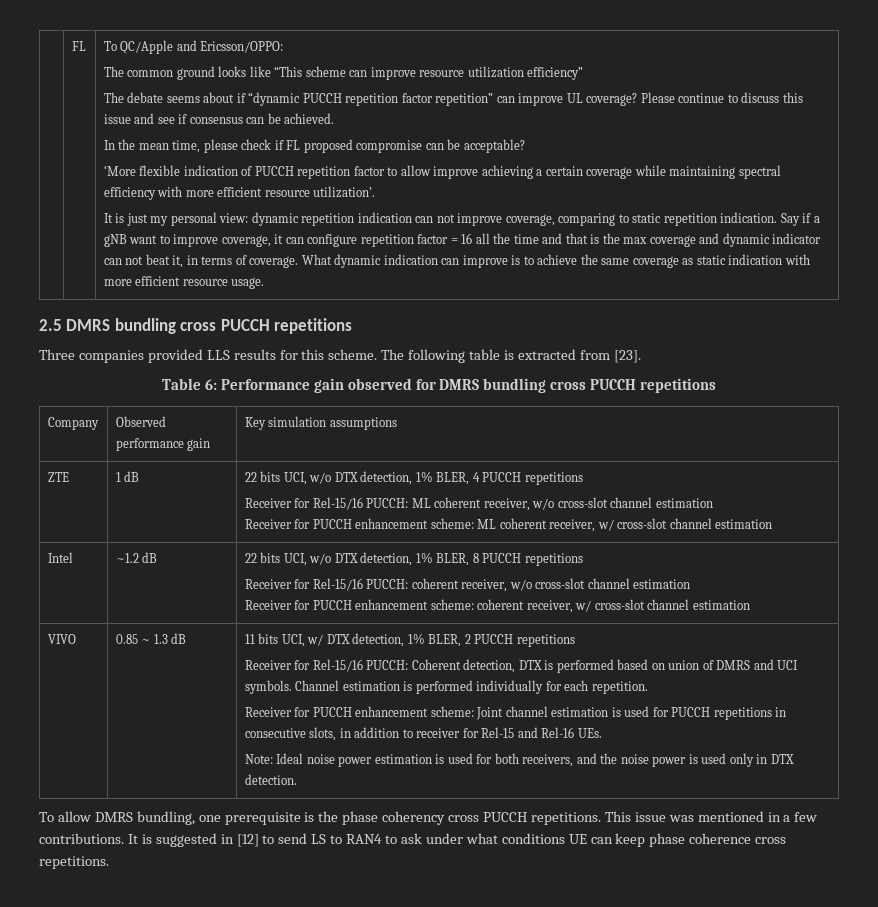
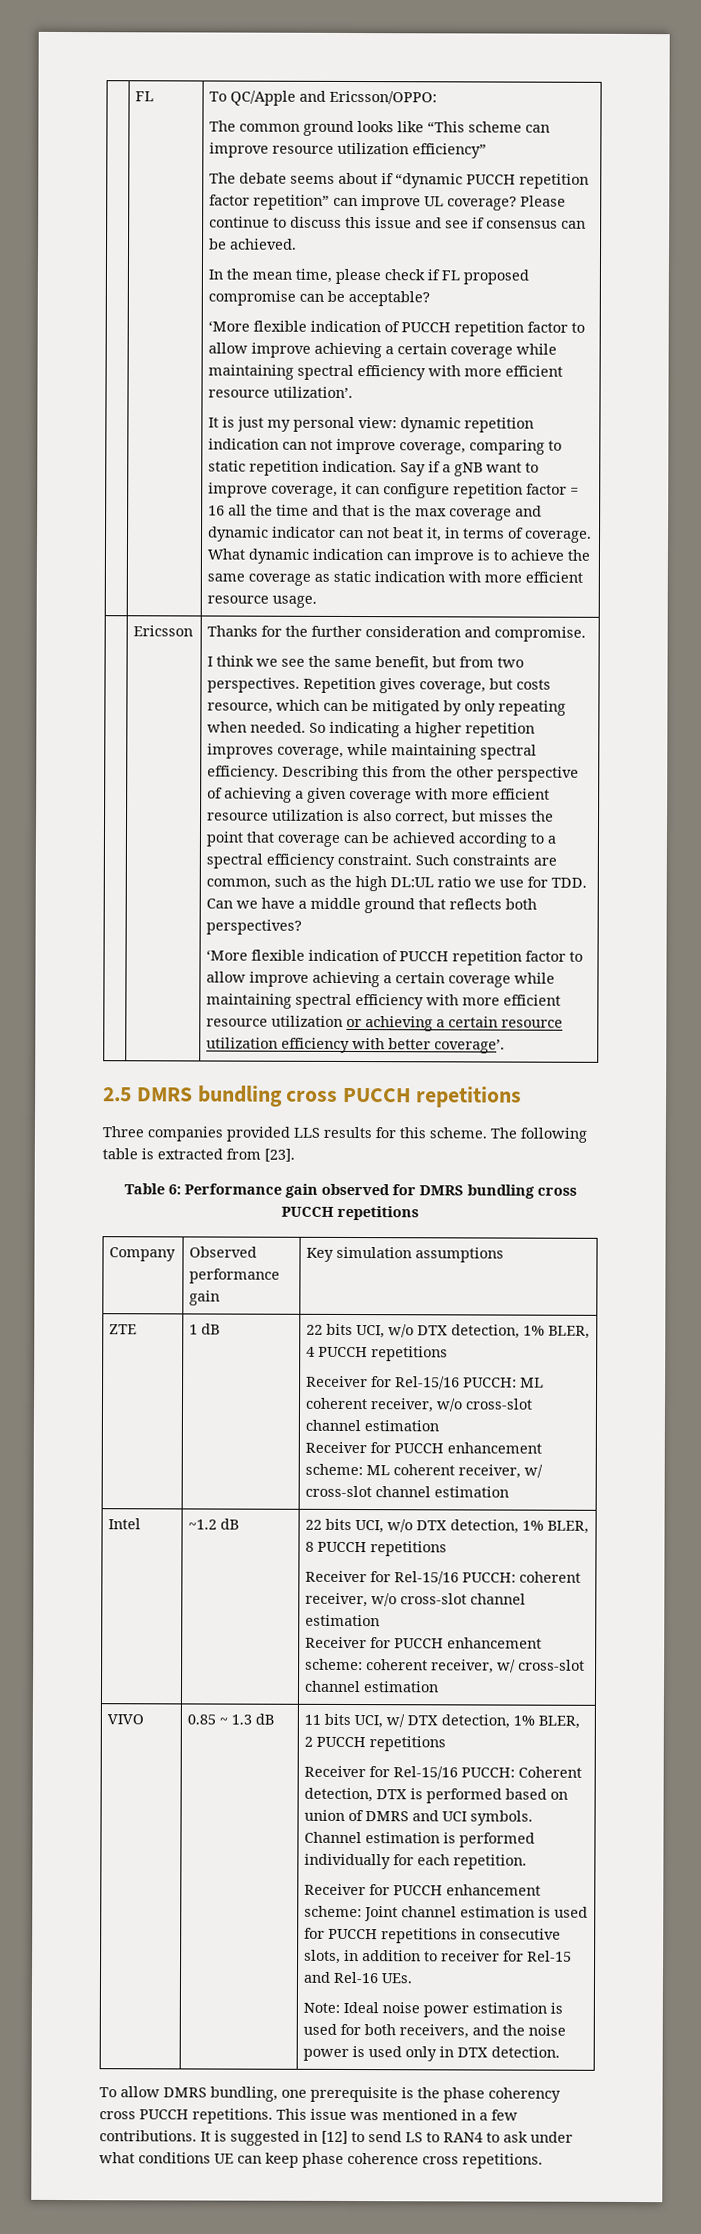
(265, 283) none -> [133,625,194,637] [207,625,587,642] [207,655,525,671] [207,677,552,694] [207,699,567,716] [207,721,536,738] [207,743,538,760] [207,765,580,782] [207,787,551,804] [207,809,555,825] [206,831,557,848] [206,853,558,869] [206,875,588,892] [206,897,538,914] [206,919,303,935] [206,949,584,966] [206,971,556,988] [206,993,562,1010] [206,1015,564,1032] [206,1037,506,1054] // | Ericsson | Thanks for the further consideration and compromise. // I think we see the same benefit, but from two perspectives. Repetition gives coverage, but costs resource, which can be mitigated by only repeating when needed. So indicating a higher repetition improves coverage, while maintaining spectral efficiency. Describing this from the other perspective of achieving a given coverage with more efficient resource utilization is also correct, but misses the point that coverage can be achieved according to a spectral efficiency constraint. Such constraints are common, such as the high DL:UL ratio we use for TDD. Can we have a middle ground that reflects both perspectives? // ‘More flexible indication of PUCCH repetition factor to allow improve achieving a certain coverage while maintaining spectral efficiency with more efficient resource utilization or achieving a certain resource utilization efficiency with better coverage’.

